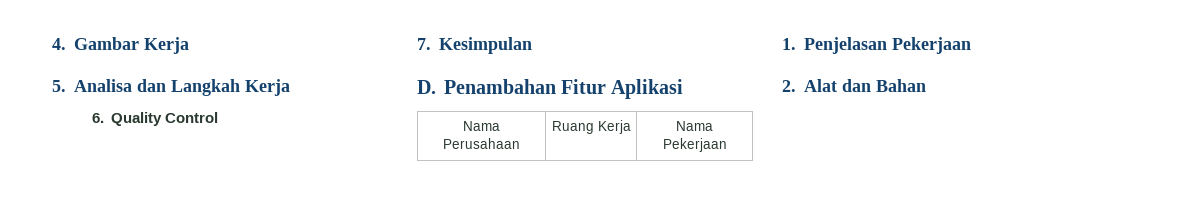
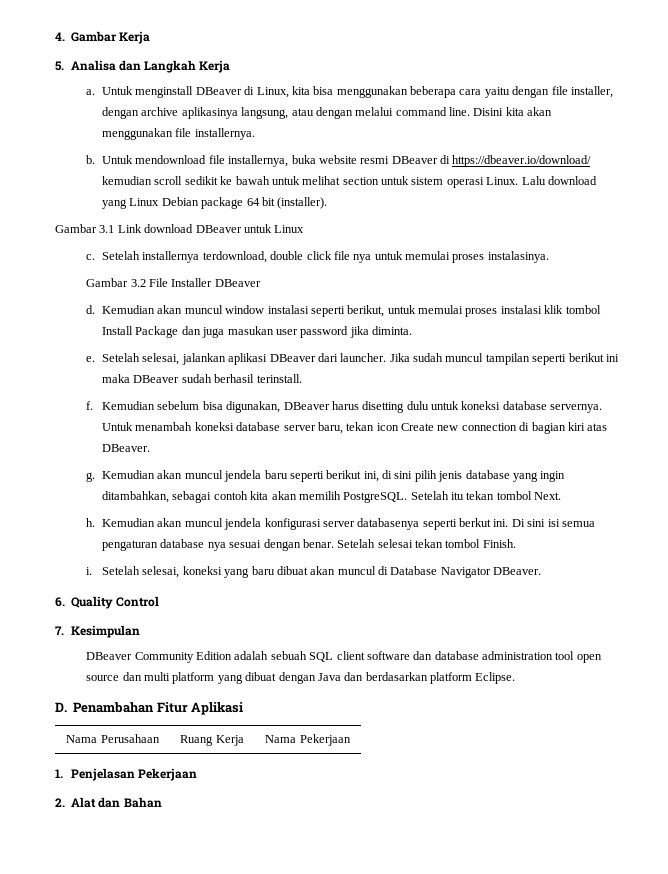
[91,112,219,126] [417,37,532,54] 6. Quality Control // 7. Kesimpulan -> [86,86,613,98] [102,107,553,119] [102,128,255,140] [86,155,592,167] [102,176,597,188] [102,197,328,209] [55,224,305,233] [86,251,549,263] [86,278,261,287] [86,305,601,317] [102,326,413,338] [86,353,619,365] [102,374,302,383] [86,401,603,413] [102,422,608,434] [102,444,151,452] [86,470,566,482] [102,491,562,503] [86,518,595,530] [102,539,516,551] [86,566,542,578] [55,596,160,609] [55,625,140,638] [86,651,602,663] [86,672,516,684] a. Untuk menginstall DBeaver di Linux, kita bisa menggunakan beberapa cara yaitu dengan file installer, dengan archive aplikasinya langsung, atau dengan melalui command line. Disini kita akan menggunakan file installernya. // b. Untuk mendownload file installernya, buka website resmi DBeaver di https://dbeaver.io/download/ kemudian scroll sedikit ke bawah untuk melihat section untuk sistem operasi Linux. Lalu download yang Linux Debian package 64 bit (installer). // Gambar 3.1 Link download DBeaver untuk Linux // c. Setelah installernya terdownload, double click file nya untuk memulai proses instalasinya. // Gambar 3.2 File Installer DBeaver // d. Kemudian akan muncul window instalasi seperti berikut, untuk memulai proses instalasi klik tombol Install Package dan juga masukan user password jika diminta. // e. Setelah selesai, jalankan aplikasi DBeaver dari launcher. Jika sudah muncul tampilan seperti berikut ini maka DBeaver sudah berhasil terinstall. // f. Kemudian sebelum bisa digunakan, DBeaver harus disetting dulu untuk koneksi database servernya. Untuk menambah koneksi database server baru, tekan icon Create new connection di bagian kiri atas DBeaver. // g. Kemudian akan muncul jendela baru seperti berikut ini, di sini pilih jenis database yang ingin ditambahkan, sebagai contoh kita akan memilih PostgreSQL. Setelah itu tekan tombol Next. // h. Kemudian akan muncul jendela konfigurasi server databasenya seperti berkut ini. Di sini isi semua pengaturan database nya sesuai dengan benar. Setelah selesai tekan tombol Finish. // i. Setelah selesai, koneksi yang baru dibuat akan muncul di Database Navigator DBeaver. // 6. Quality Control // 7. Kesimpulan // DBeaver Community Edition adalah sebuah SQL client software dan database administration tool open source dan multi platform yang dibuat dengan Java dan berdasarkan platform Eclipse.

